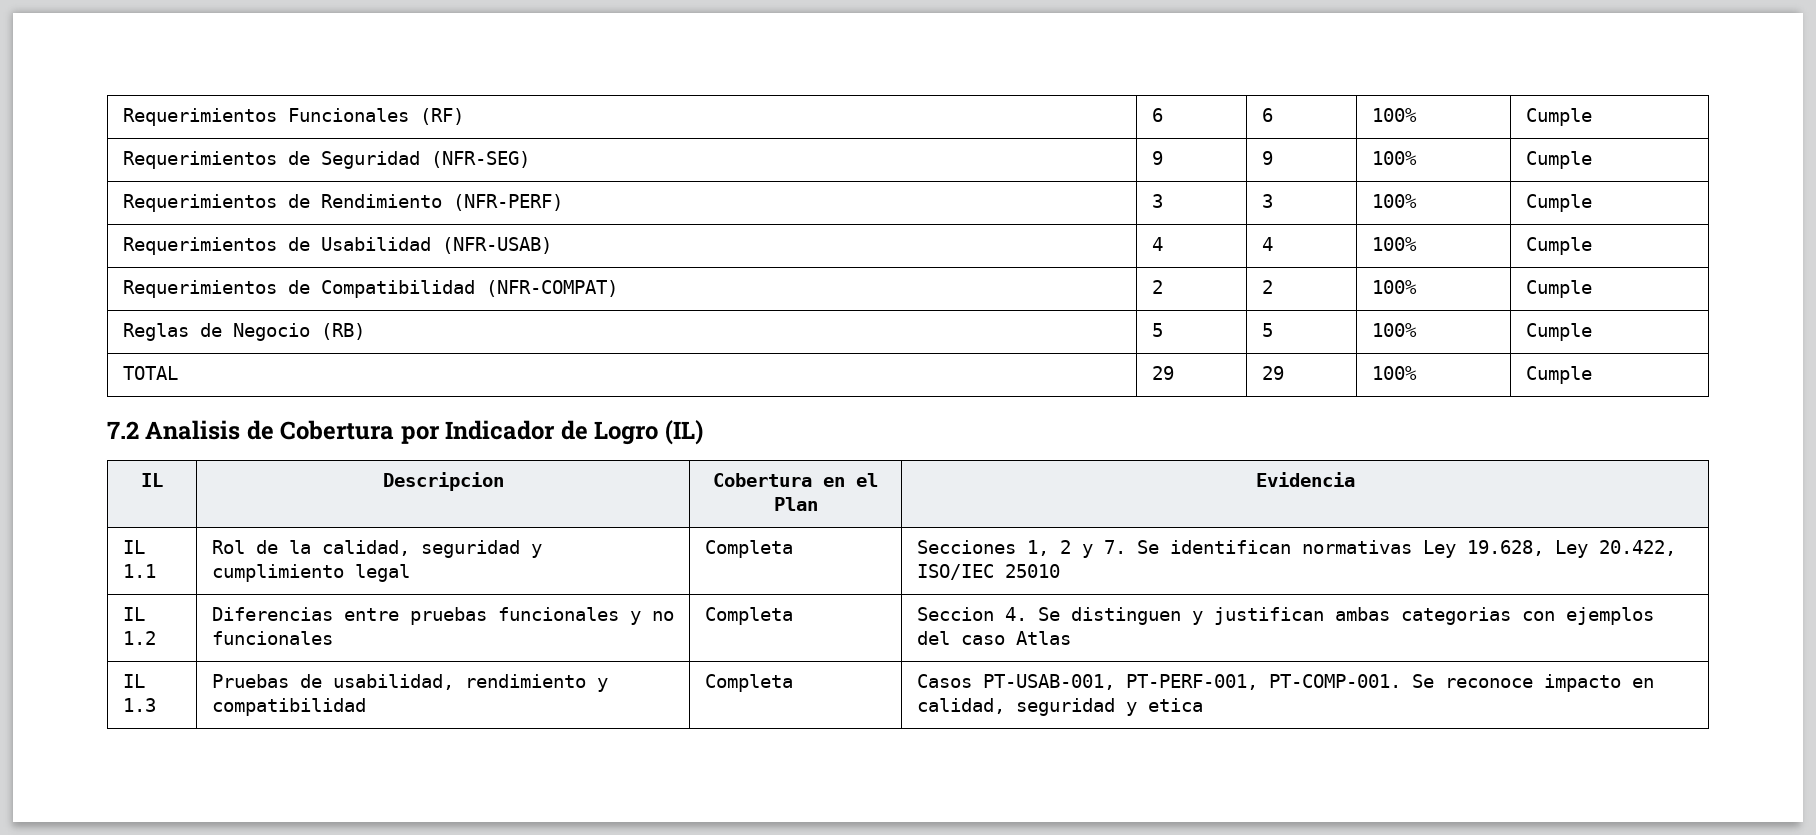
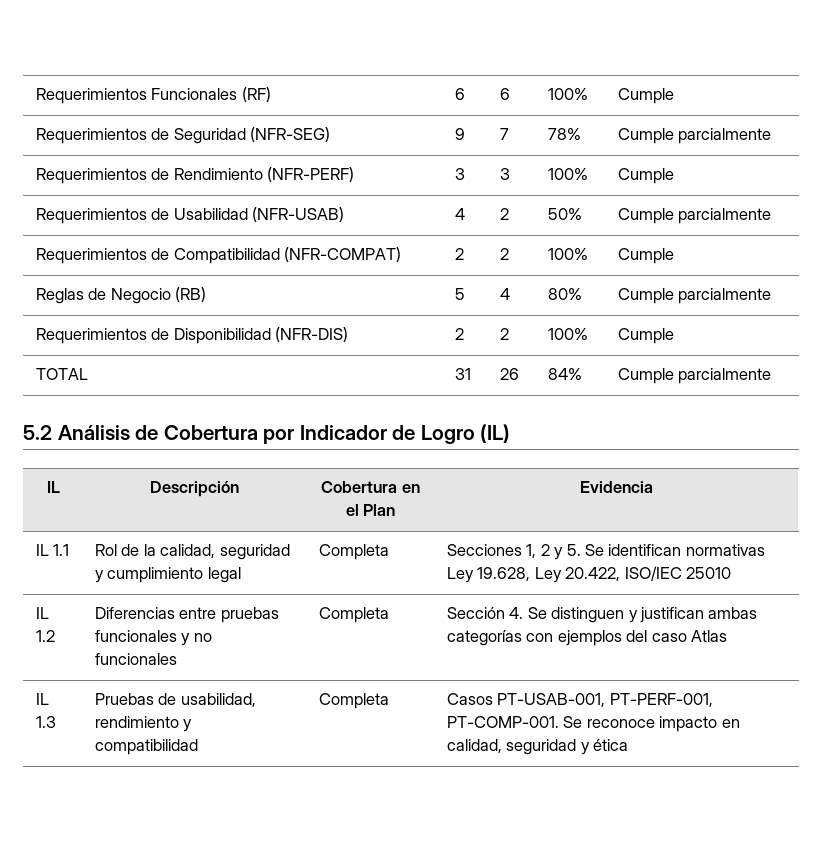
[1261,151,1273,165] [1371,151,1417,165] [1525,151,1592,169] 9 | 100% | Cumple -> [499,128,509,140] [547,128,581,140] [617,128,772,144] 7 | 78% | Cumple parcialmente
[1261,237,1273,251] [1371,237,1417,251] [1525,237,1592,255] 4 | 100% | Cumple -> [499,208,509,220] [547,208,582,220] [617,208,772,224] 2 | 50% | Cumple parcialmente
[1261,323,1273,337] [1371,323,1417,337] [1525,323,1592,341] [122,366,178,380] [1151,366,1174,380] [1261,366,1284,380] [1371,366,1417,380] [1525,366,1592,384] [107,420,241,440] 5 | 100% | Cumple // TOTAL | 29 | 29 | 100% | Cumple // 7.2 Analisis -> [499,288,510,300] [547,288,582,300] [617,288,772,304] [35,327,349,344] [454,328,464,340] [499,328,509,340] [547,328,588,340] [617,328,674,344] [35,368,88,380] [454,368,471,380] [499,368,519,380] [547,368,582,380] [617,368,772,384] [23,425,130,440] 4 | 80% | Cumple parcialmente // Requerimientos de Disponibilidad (NFR-DIS) | 2 | 2 | 100% | Cumple // TOTAL | 31 | 26 | 84% | Cumple parcialmente // 5.2 Análisis
[382,472,504,491] Descripcion -> [150,481,239,497] Descripción
[1103,540,1126,554] 7. -> [566,544,581,556] 5.
[916,607,994,621] Seccion -> [446,607,505,619] Sección
[1400,607,1511,625] categorias -> [446,630,522,646] categorías
[1147,698,1203,712] etica -> [593,739,629,751] ética

